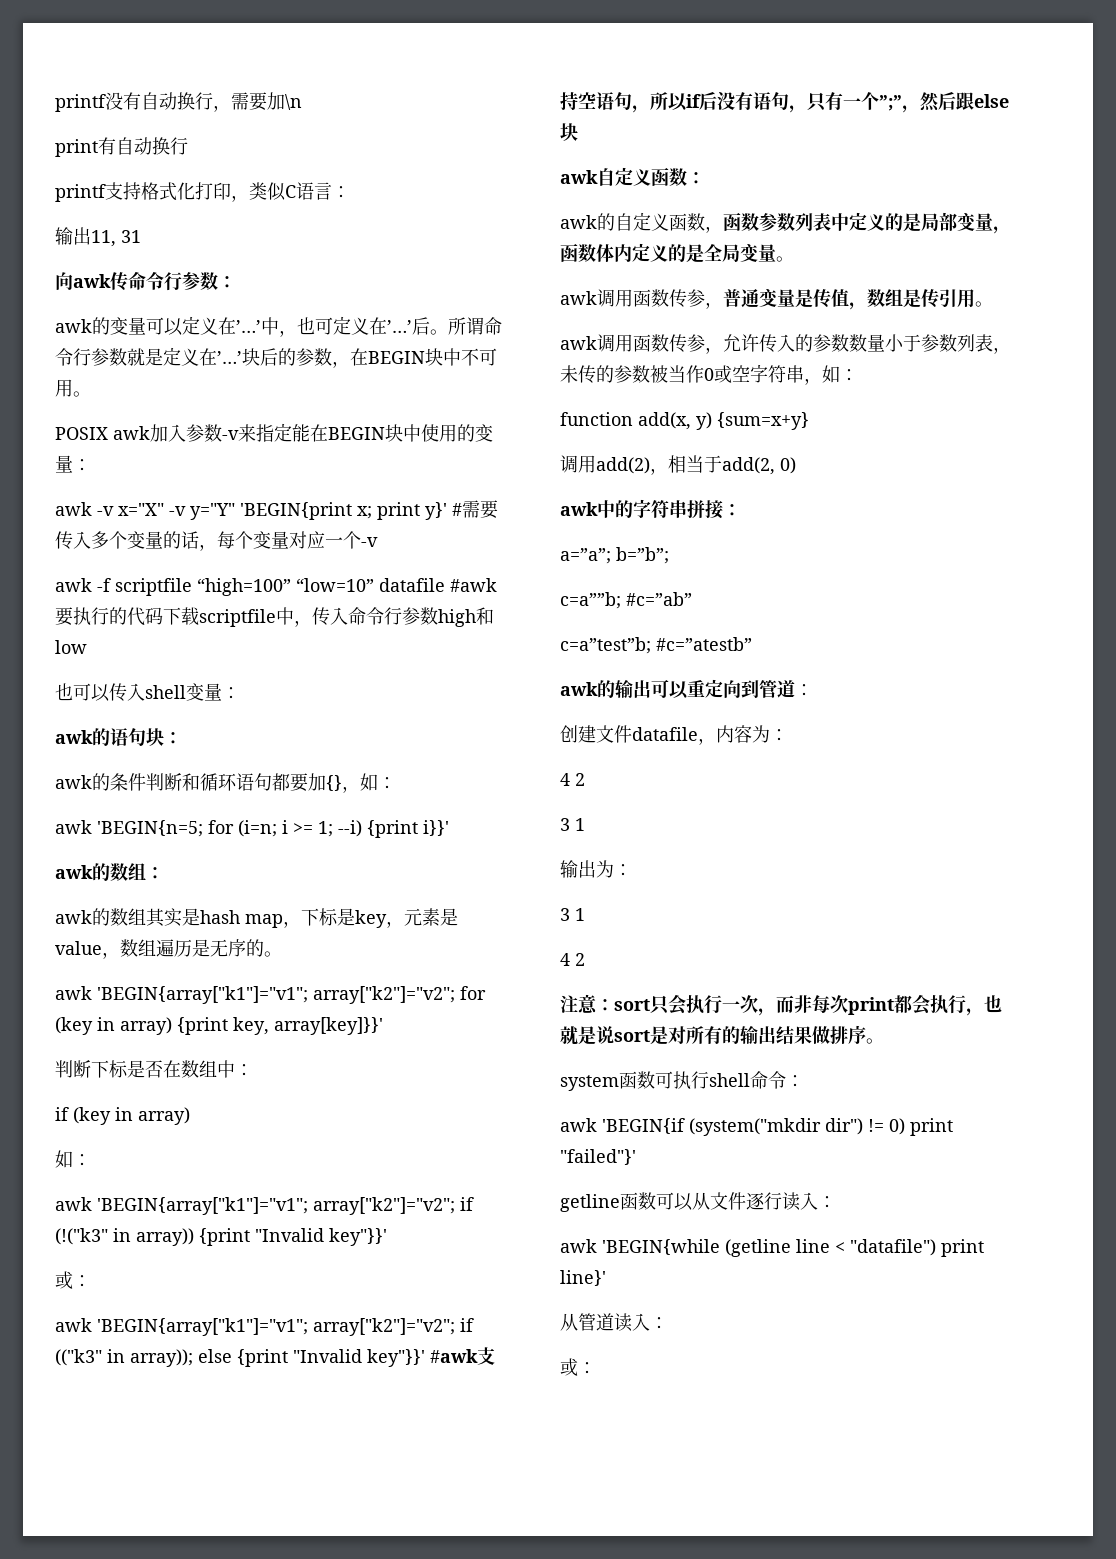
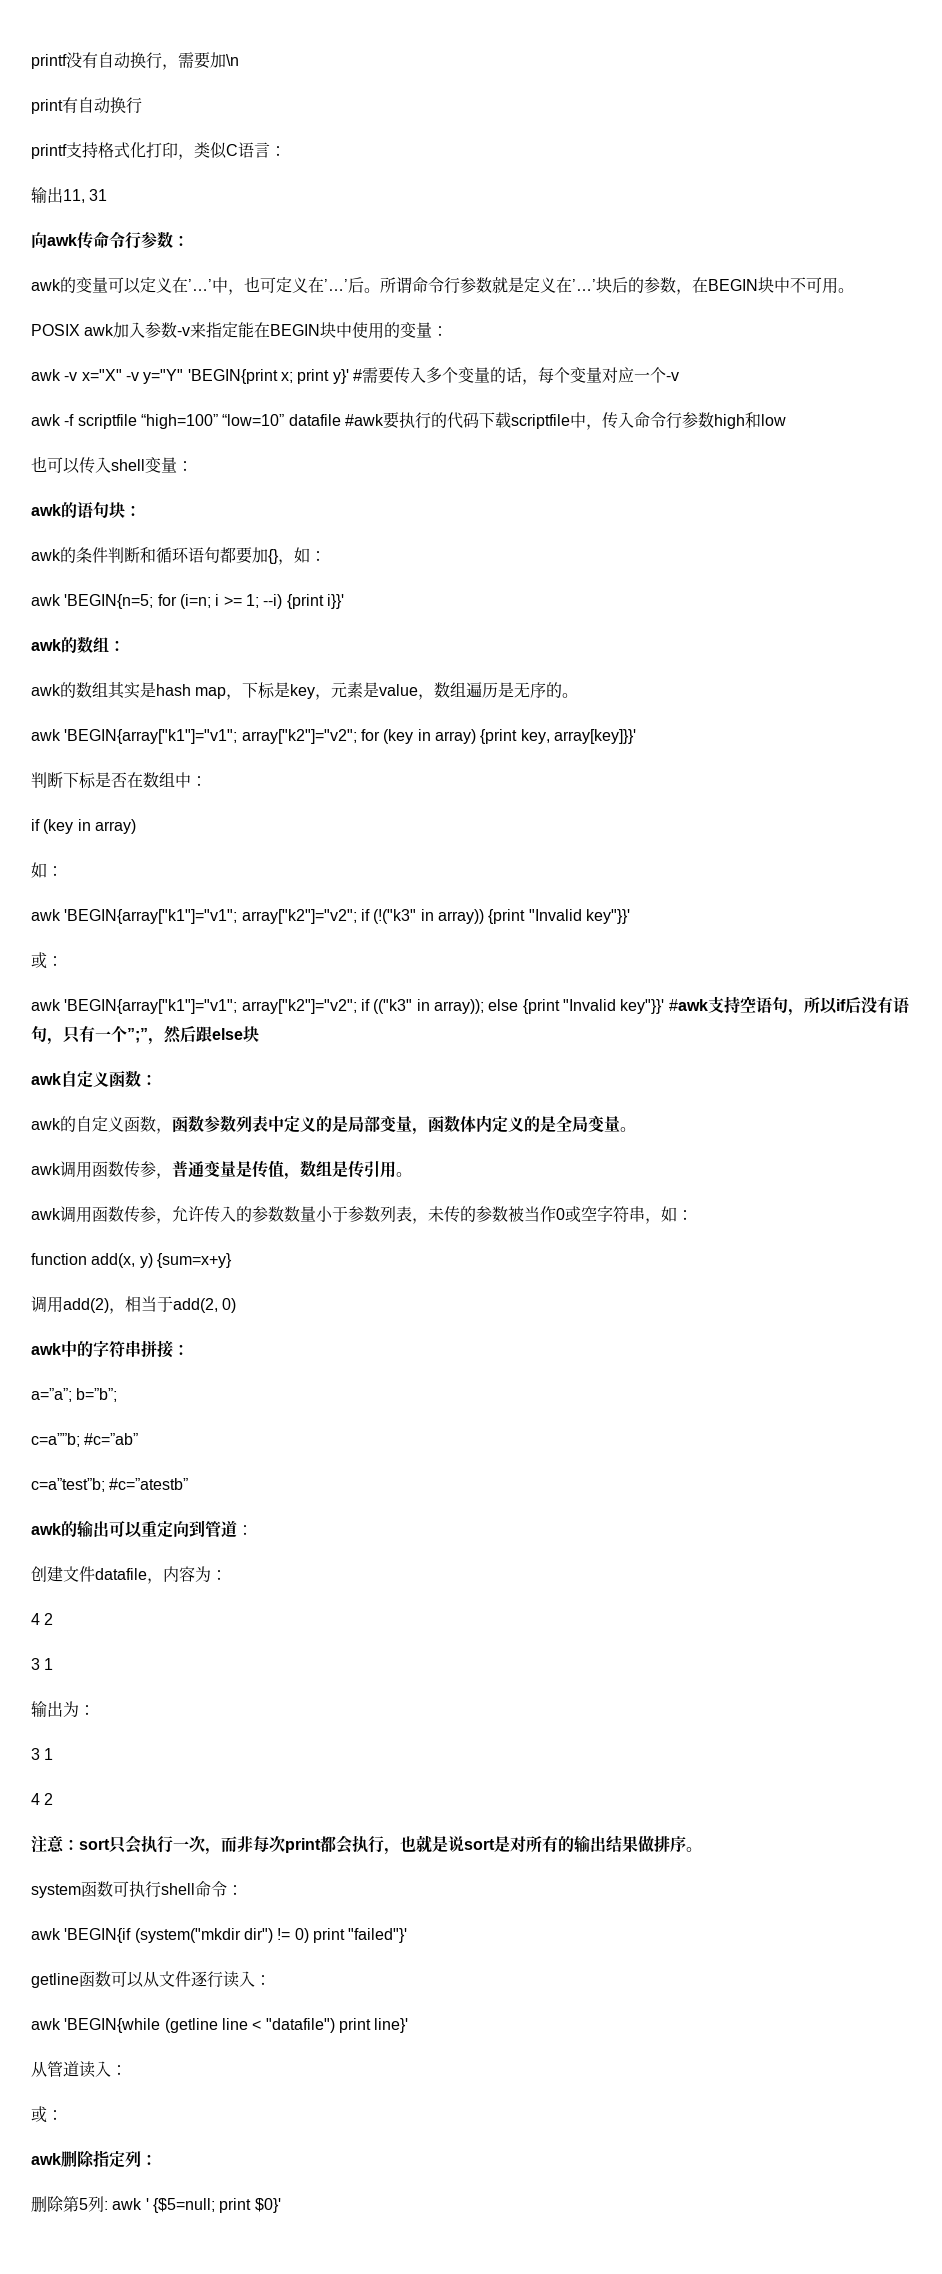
(596, 1368) none -> [31,2150,157,2168] [31,2196,281,2213] // awk删除指定列： // 删除第5列: awk ' {$5=null; print $0}'

